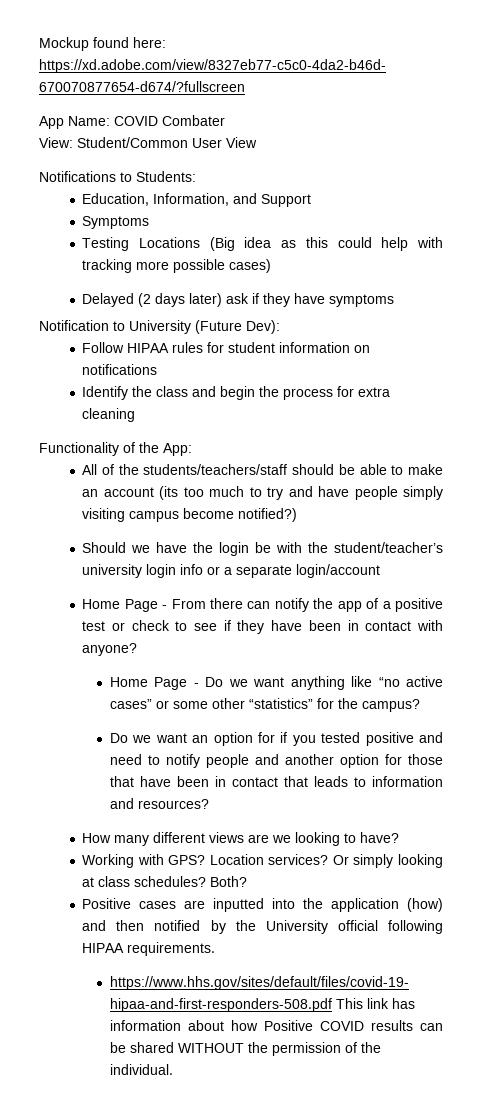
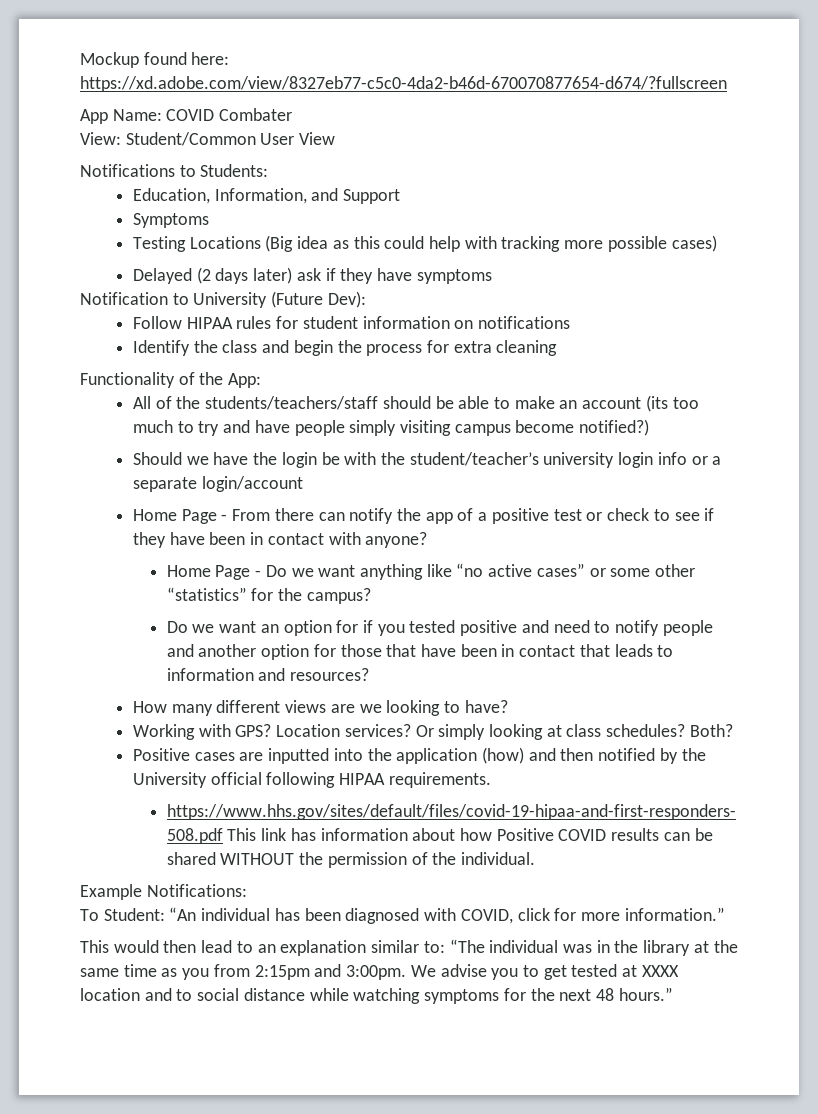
(174, 1069) none -> [80,884,247,900] [80,907,725,924] [80,939,738,956] [80,964,679,980] [80,987,673,1004] // Example Notifications: // To Student: “An individual has been diagnosed with COVID, click for more information.” // This would then lead to an explanation similar to: “The individual was in the library at the same time as you from 2:15pm and 3:00pm. We advise you to get tested at XXXX location and to social distance while watching symptoms for the next 48 hours.”

